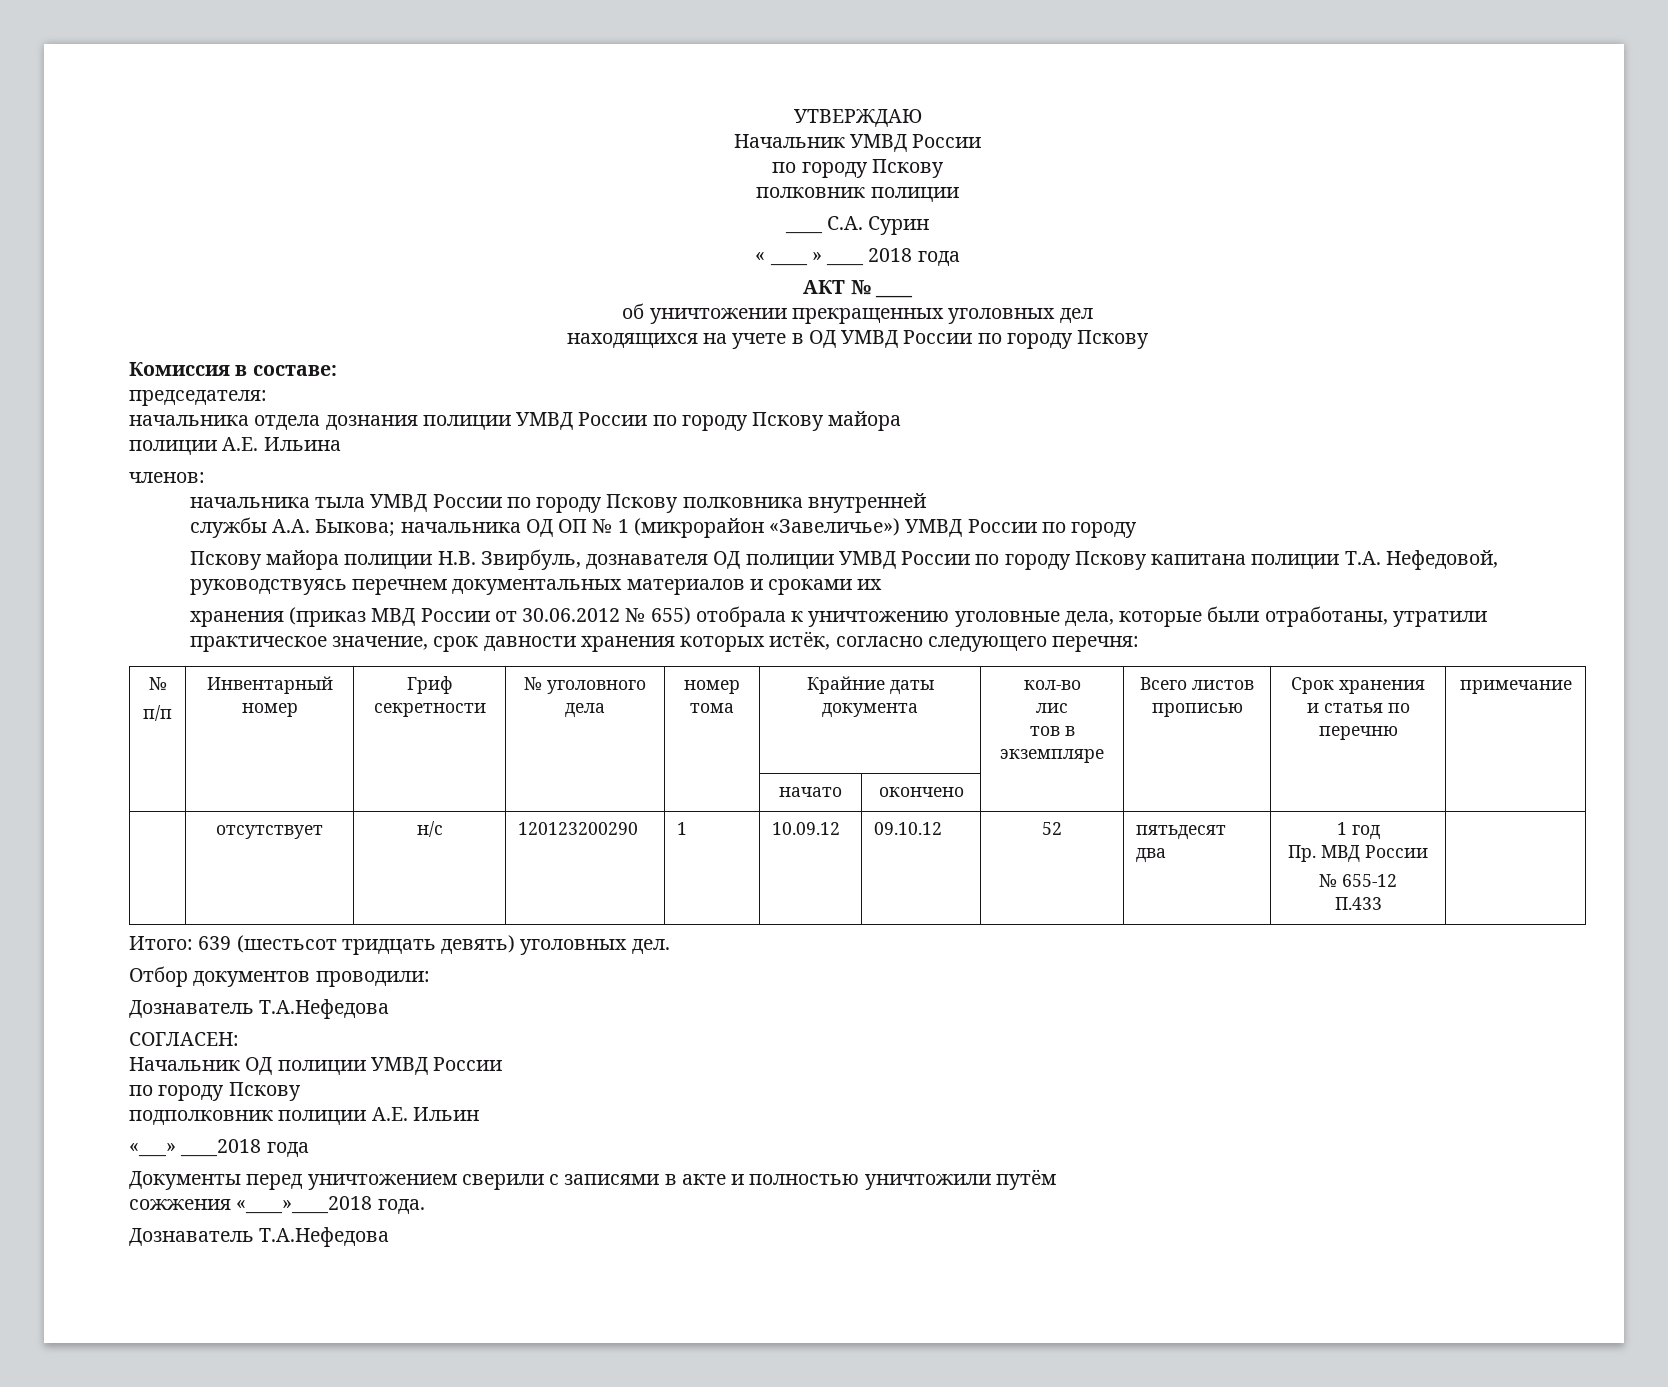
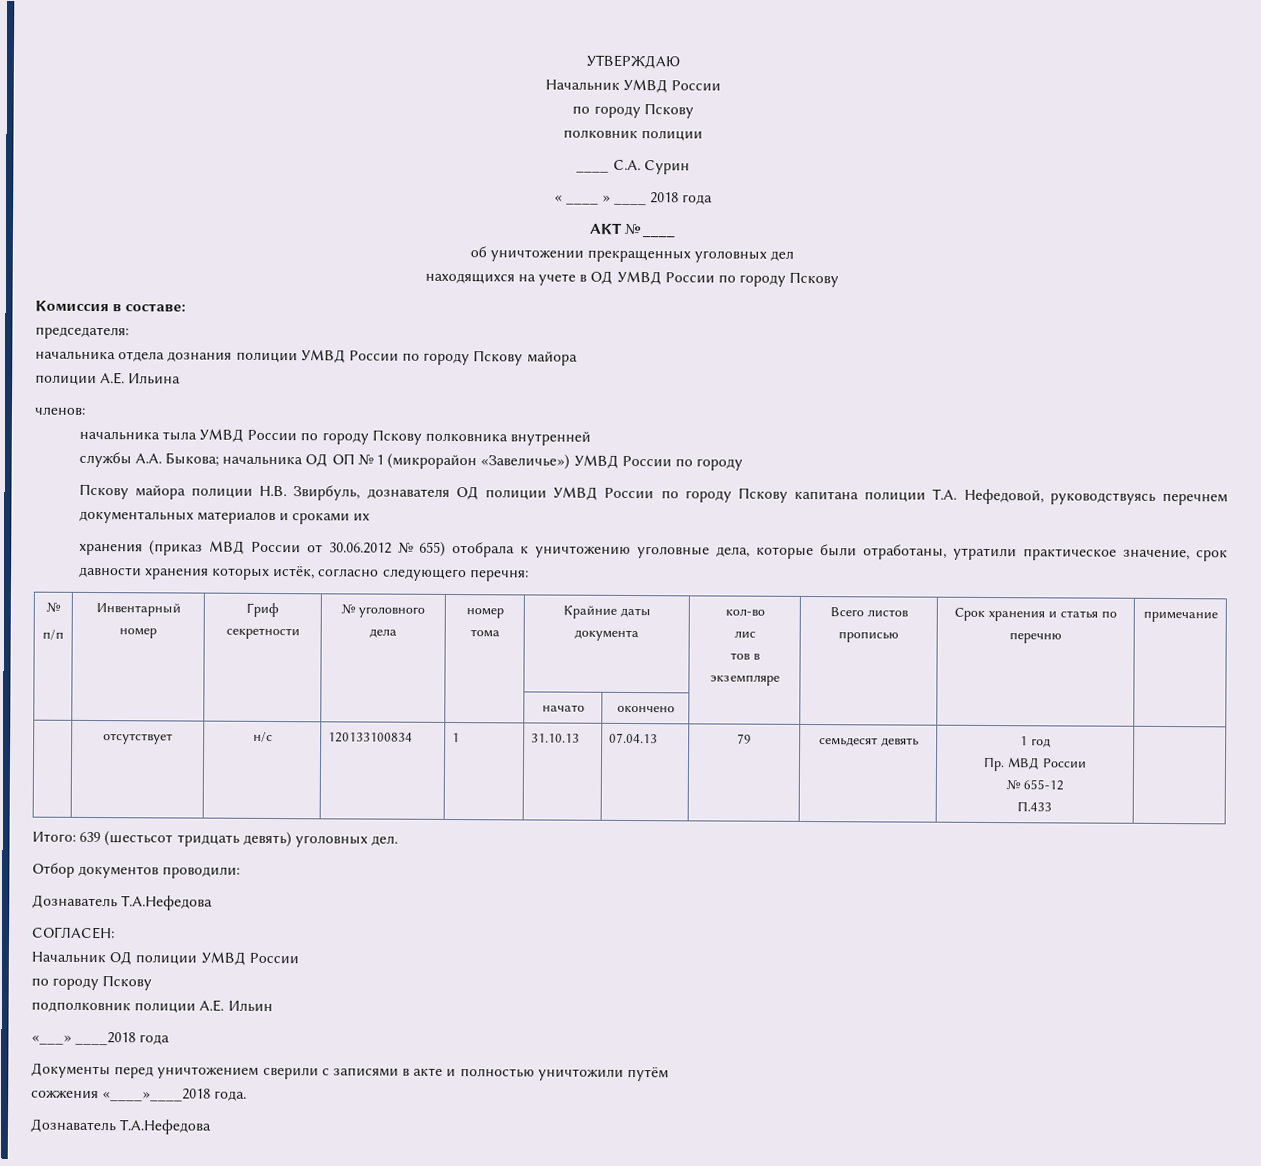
[518,822,639,835] [677,822,688,835] [772,822,841,835] [874,822,943,835] [1042,822,1062,835] [1136,825,1227,840] [1136,848,1167,863] 120123200290 | 1 | 10.09.12 | 09.10.12 | 52 | пятьдесят два -> [328,732,414,743] [452,733,461,743] [531,733,581,743] [609,732,659,744] [737,733,752,744] [818,737,919,747] 120133100834 | 1 | 31.10.13 | 07.04.13 | 79 | семьдесят девять

